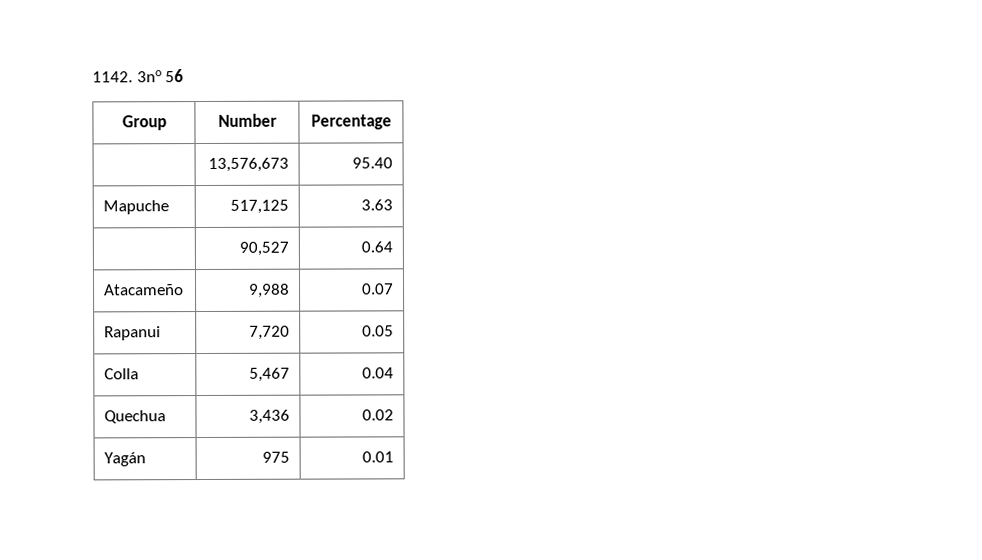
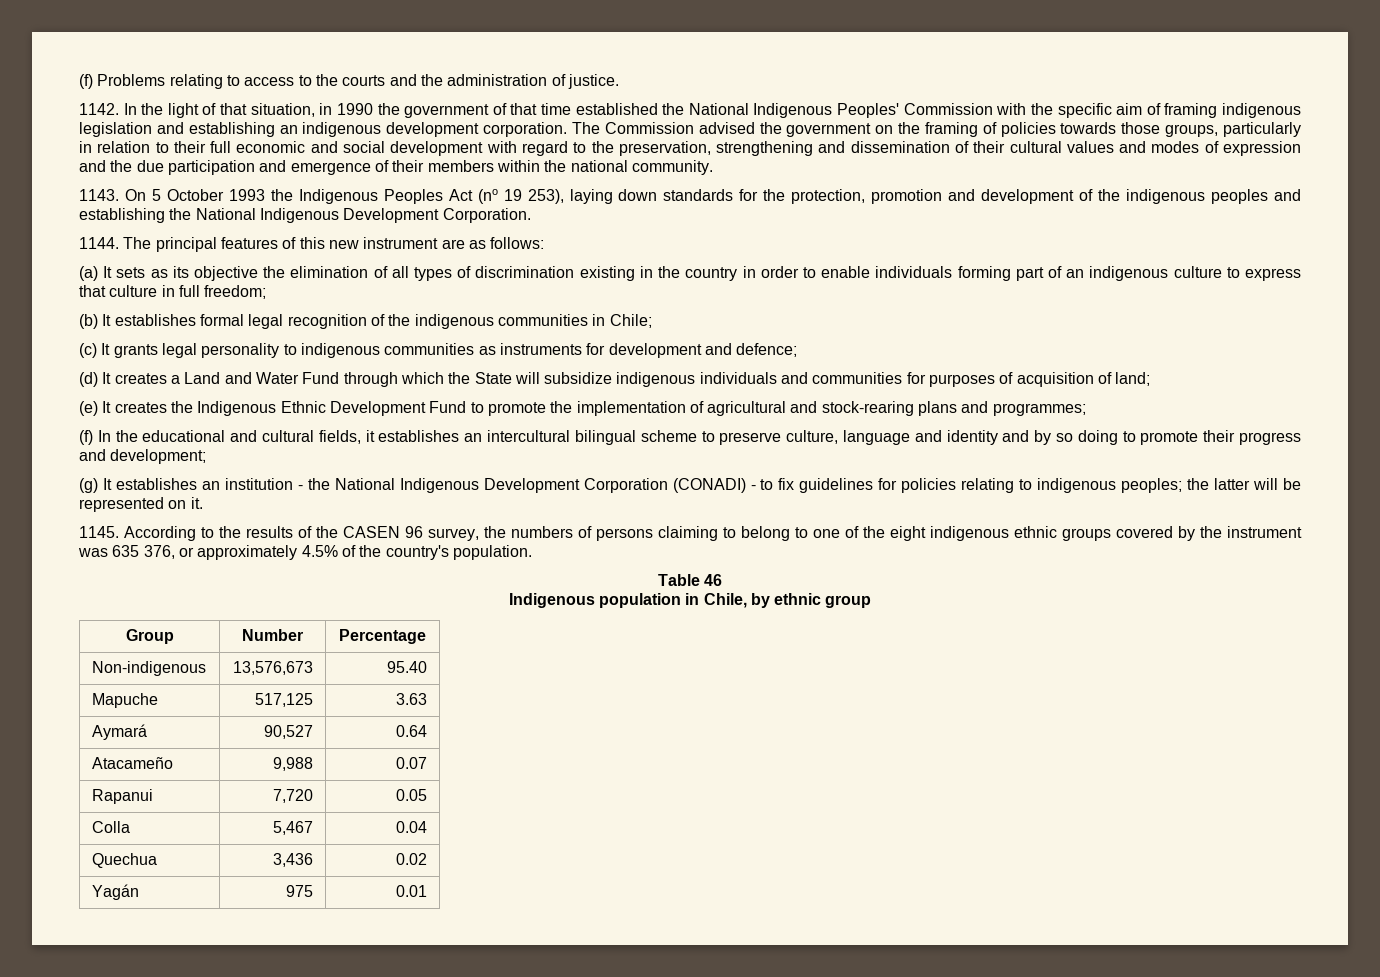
[92,69,185,83] 1142. 3no 56 -> [79,74,619,89] [79,103,1301,118] [79,122,1301,137] [79,141,1301,156] [79,160,713,175] [79,189,1302,204] [79,208,531,223] [79,237,545,252] [79,266,1302,281] [79,285,267,299] [79,314,652,329] [79,343,798,358] [79,372,1151,387] [79,401,1086,416] [79,430,1301,445] [79,449,207,464] [79,478,1302,493] [79,497,203,512] [79,526,1302,541] [78,545,532,560] [657,574,723,586] [508,593,872,608] (f) Problems relating to access to the courts and the administration of justice. // 1142. In the light of that situation, in 1990 the government of that time established the National Indigenous Peoples' Commission with the specific aim of framing indigenous legislation and establishing an indigenous development corporation. The Commission advised the government on the framing of policies towards those groups, particularly in relation to their full economic and social development with regard to the preservation, strengthening and dissemination of their cultural values and modes of expression and the due participation and emergence of their members within the national community. // 1143. On 5 October 1993 the Indigenous Peoples Act (no 19 253), laying down standards for the protection, promotion and development of the indigenous peoples and establishing the National Indigenous Development Corporation. // 1144. The principal features of this new instrument are as follows: // (a) It sets as its objective the elimination of all types of discrimination existing in the country in order to enable individuals forming part of an indigenous culture to express that culture in full freedom; // (b) It establishes formal legal recognition of the indigenous communities in Chile; // (c) It grants legal personality to indigenous communities as instruments for development and defence; // (d) It creates a Land and Water Fund through which the State will subsidize indigenous individuals and communities for purposes of acquisition of land; // (e) It creates the Indigenous Ethnic Development Fund to promote the implementation of agricultural and stock-rearing plans and programmes; // (f) In the educational and cultural fields, it establishes an intercultural bilingual scheme to preserve culture, language and identity and by so doing to promote their progress and development; // (g) It establishes an institution - the National Indigenous Development Corporation (CONADI) - to fix guidelines for policies relating to indigenous peoples; the latter will be represented on it. // 1145. According to the results of the CASEN 96 survey, the numbers of persons claiming to belong to one of the eight indigenous ethnic groups covered by the instrument was 635 376, or approximately 4.5% of the country's population. // Table 46 // Indigenous population in Chile, by ethnic group
(392, 122) none -> [91,661,206,676] Non-indigenous
(393, 205) none -> [91,724,147,740] Aymará

